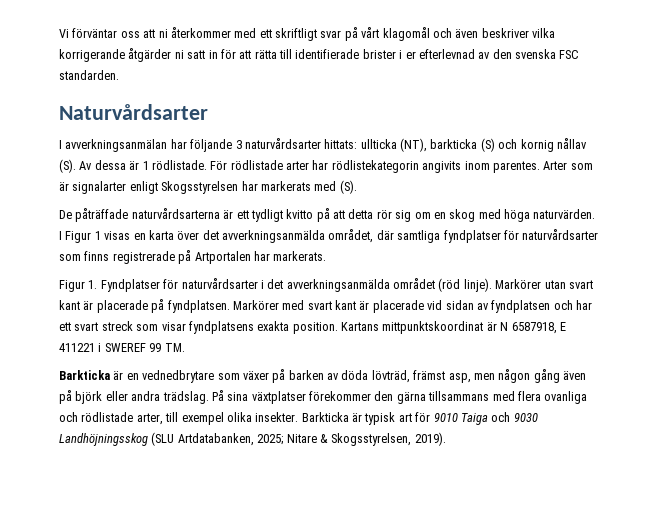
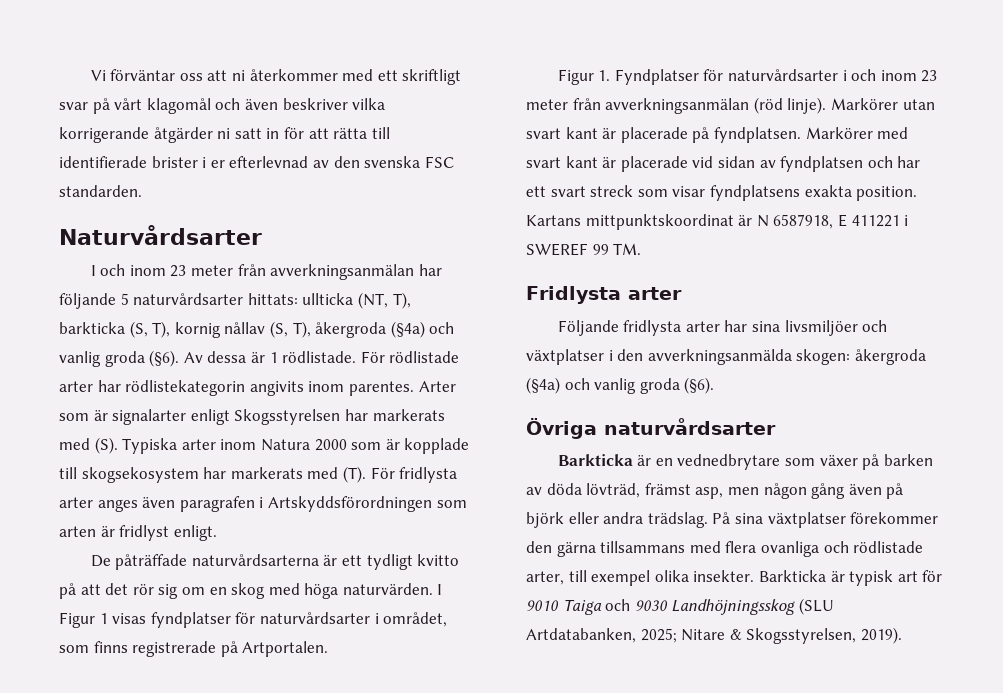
(62, 144) none -> [100,264,266,277] och inom 23 meter från
[235,140,242,149] 3 -> [120,293,129,305] 5
[400,138,587,152] [59,159,76,173] (NT), barkticka (S) och kornig nållav (S). -> [357,292,411,309] [59,321,455,338] [59,350,180,367] (NT, T), barkticka (S, T), kornig nållav (S, T), åkergroda (§4a) och vanlig groda (§6).
(357, 187) none -> [122,438,470,454] [59,466,458,483] [59,496,467,512] [59,525,217,541] Typiska arter inom Natura 2000 som är kopplade till skogsekosystem har markerats med (T). För fridlysta arter anges även paragrafen i Artskyddsförordningen som arten är fridlyst enligt.
[348,209,374,219] detta -> [105,583,129,595] det
[133,229,441,243] en karta över det avverkningsanmälda området, där samtliga -> (147, 618) none
(599, 234) none -> [374,612,448,627] i området,
[194,251,327,264] Artportalen har markerats. -> [242,641,329,657] Artportalen.
[267,278,435,292] det avverkningsanmälda området -> [851,69,938,82] [526,98,750,114] och inom 23 meter från avverkningsanmälan
(185, 347) none -> [526,286,682,304] [557,320,888,336] [526,349,926,365] [526,377,715,394] [526,418,776,439] // Fridlysta arter // Följande fridlysta arter har sina livsmiljöer och växtplatser i den avverkningsanmälda skogen: åkergroda (§4a) och vanlig groda (§6). // Övriga naturvårdsarter

